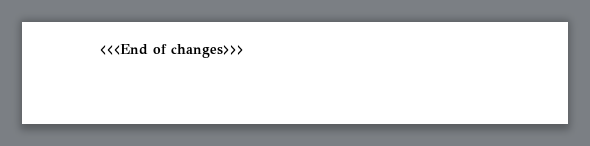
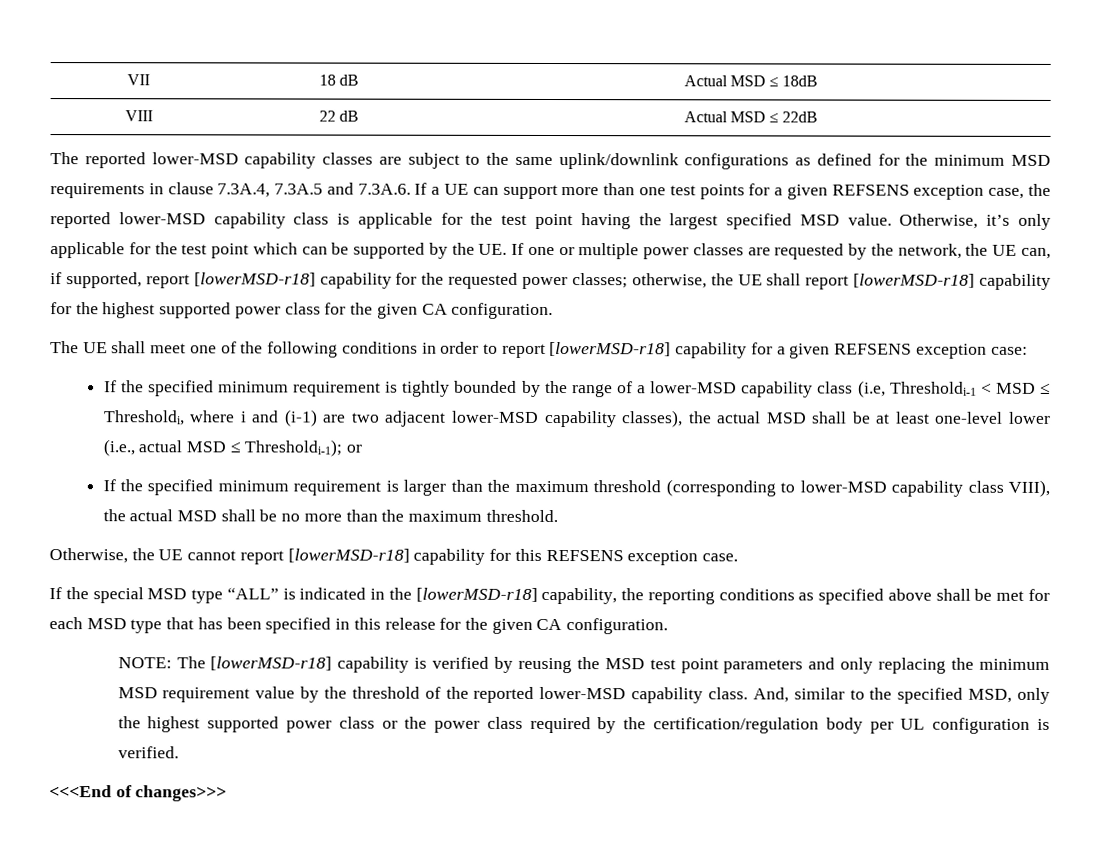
(99, 49) none -> [127,74,150,86] [318,74,360,86] [683,75,819,87] [124,110,153,122] [318,110,360,122] [683,111,819,123] [50,152,1051,170] [50,182,1051,200] [50,212,1052,230] [50,242,1051,260] [50,272,1051,290] [50,302,554,320] [50,341,1028,359] [103,380,1052,398] [103,409,1052,428] [102,439,363,457] [102,479,1051,497] [102,509,558,523] [49,548,738,566] [49,587,1051,605] [49,617,669,635] [117,656,1050,674] [117,686,1051,704] [117,716,1050,734] [117,746,179,759] VII | 18 dB | Actual MSD ≤ 18dB // VIII | 22 dB | Actual MSD ≤ 22dB // The reported lower-MSD capability classes are subject to the same uplink/downlink configurations as defined for the minimum MSD requirements in clause 7.3A.4, 7.3A.5 and 7.3A.6. If a UE can support more than one test points for a given REFSENS exception case, the reported lower-MSD capability class is applicable for the test point having the largest specified MSD value. Otherwise, it’s only applicable for the test point which can be supported by the UE. If one or multiple power classes are requested by the network, the UE can, if supported, report [lowerMSD-r18] capability for the requested power classes; otherwise, the UE shall report [lowerMSD-r18] capability for the highest supported power class for the given CA configuration. // The UE shall meet one of the following conditions in order to report [lowerMSD-r18] capability for a given REFSENS exception case: // If the specified minimum requirement is tightly bounded by the range of a lower-MSD capability class (i.e, Thresholdi-1 < MSD ≤ Thresholdi, where i and (i-1) are two adjacent lower-MSD capability classes), the actual MSD shall be at least one-level lower (i.e., actual MSD ≤ Thresholdi-1); or // If the specified minimum requirement is larger than the maximum threshold (corresponding to lower-MSD capability class VIII), the actual MSD shall be no more than the maximum threshold. // Otherwise, the UE cannot report [lowerMSD-r18] capability for this REFSENS exception case. // If the special MSD type “ALL” is indicated in the [lowerMSD-r18] capability, the reporting conditions as specified above shall be met for each MSD type that has been specified in this release for the given CA configuration. // NOTE: The [lowerMSD-r18] capability is verified by reusing the MSD test point parameters and only replacing the minimum MSD requirement value by the threshold of the reported lower-MSD capability class. And, similar to the specified MSD, only the highest supported power class or the power class required by the certification/regulation body per UL configuration is verified. //

